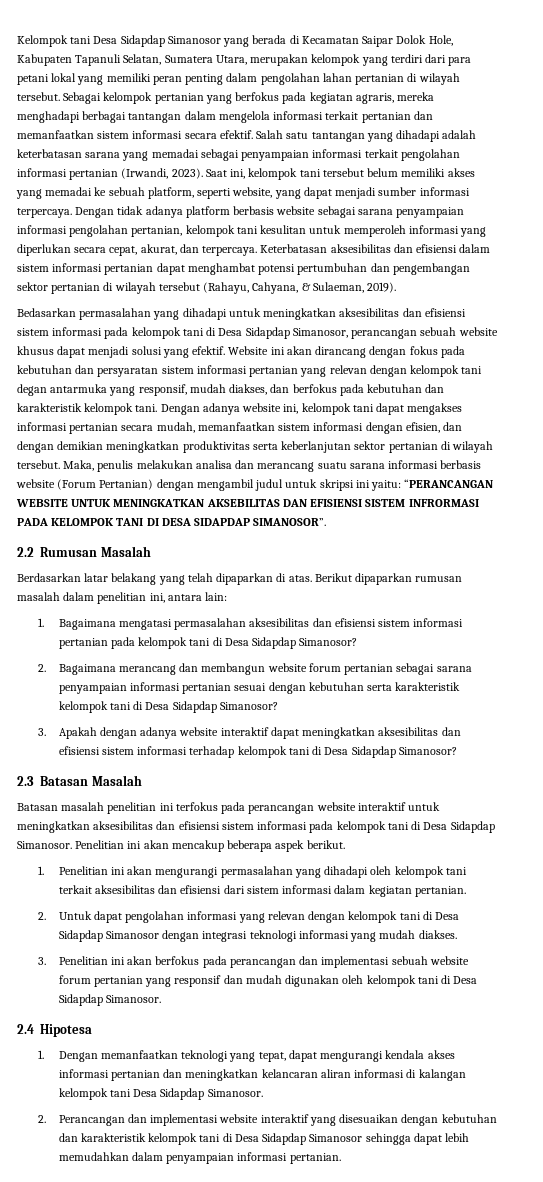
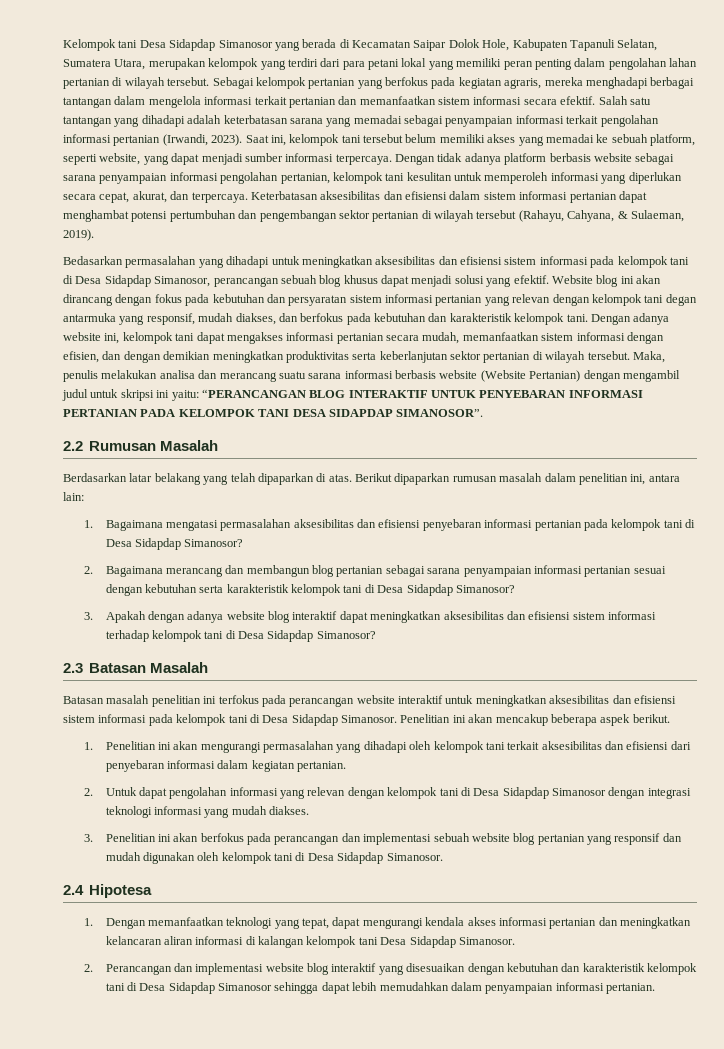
[458,327,498,336] website -> [319,275,342,287] blog
(269, 350) none -> [596,275,619,287] blog
[57,479,97,490] (Forum -> [480,370,526,382] (Website
[16,499,479,507] WEBSITE UNTUK MENINGKATKAN AKSEBILITAS DAN EFISIENSI SISTEM INFRORMASI -> [309,390,643,398] [63,409,137,417] BLOG INTERAKTIF UNTUK PENYEBARAN INFORMASI PERTANIAN
[146,518,159,526] DI -> (290, 413) none
[378,619,411,627] sistem -> [422,519,482,531] penyebaran
[267,663,341,672] website forum -> [312,565,335,577] blog
(219, 731) none -> [268,611,291,623] blog
[246,886,279,894] sistem -> [105,760,165,772] penyebaran
[58,975,91,984] forum -> [513,833,536,845] blog
(259, 1118) none -> [307,963,330,975] blog

